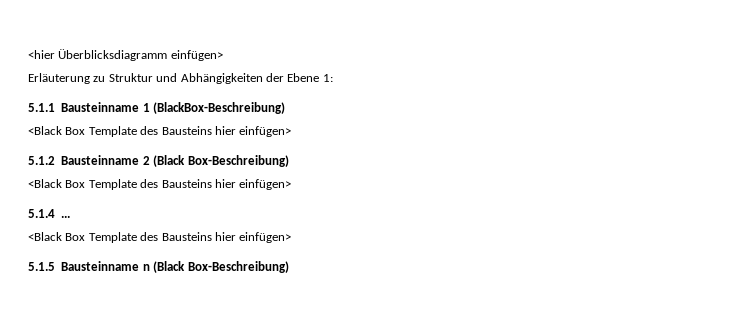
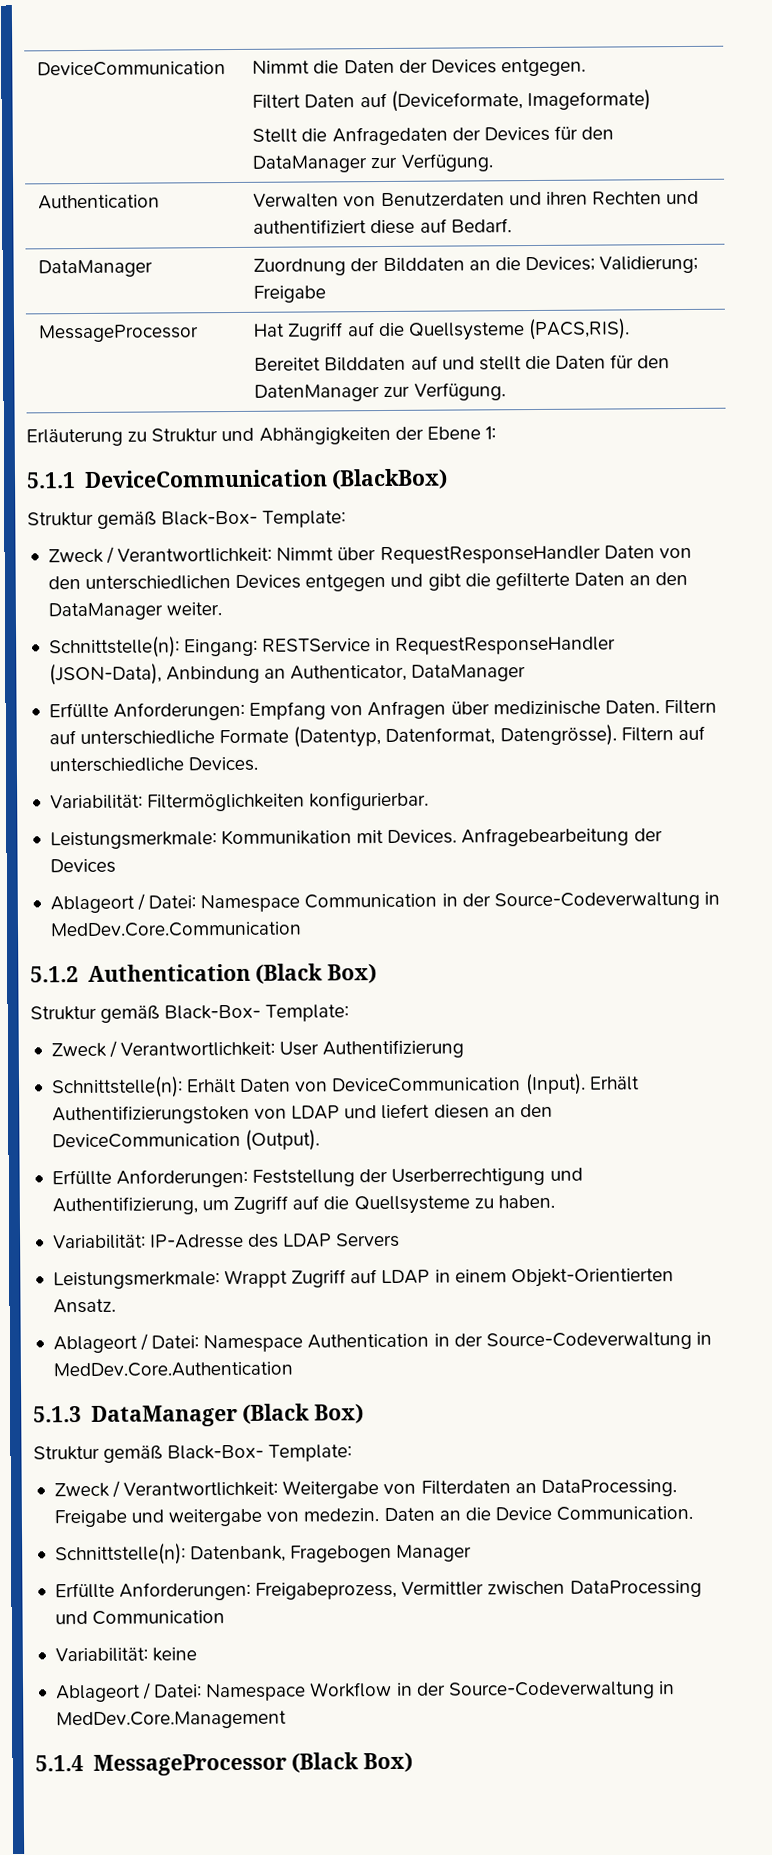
[28,49,223,61] <hier Überblicksdiagramm einfügen> -> [37,61,227,77] [252,58,586,77] [252,89,651,112] [252,125,615,146] [252,153,493,173] [38,194,161,210] [253,190,700,208] [253,218,512,235] [38,259,154,278] [253,255,699,276] [253,285,327,303] [38,324,200,343] [253,318,630,341] [254,354,671,372] [254,382,506,402] DeviceCommunication | Nimmt die Daten der Devices entgegen. // Filtert Daten auf (Deviceformate, Imageformate) // Stellt die Anfragedaten der Devices für den DataManager zur Verfügung. // Authentication | Verwalten von Benutzerdaten und ihren Rechten und authentifiziert diese auf Bedarf. // DataManager | Zuordnung der Bilddaten an die Devices; Validierung; Freigabe // MessageProcessor | Hat Zugriff auf die Quellsysteme (PACS,RIS). // Bereitet Bilddaten auf und stellt die Daten für den DatenManager zur Verfügung.
[61,102,286,114] [28,126,292,137] [28,155,289,167] [28,179,292,190] [28,209,71,218] [28,232,292,243] [28,261,289,273] Bausteinname 1 (BlackBox-Beschreibung) // <Black Box Template des Bausteins hier einfügen> // 5.1.2 Bausteinname 2 (Black Box-Beschreibung) // <Black Box Template des Bausteins hier einfügen> // 5.1.4 ... // <Black Box Template des Bausteins hier einfügen> // 5.1.5 Bausteinname n (Black Box-Beschreibung) -> [83,468,449,490] [27,510,347,529] [47,545,692,565] [47,571,689,592] [47,602,223,621] [48,636,617,659] [48,663,527,686] [48,699,717,721] [48,724,705,748] [48,756,259,773] [49,791,430,812] [49,827,663,850] [49,858,116,874] [49,891,720,914] [49,921,302,938] [30,963,377,984] [30,1004,350,1023] [50,1039,465,1059] [50,1073,640,1099] [51,1103,553,1125] [51,1129,321,1151] [51,1167,583,1188] [51,1194,555,1216] [52,1232,401,1250] [52,1268,674,1290] [52,1298,116,1314] [52,1331,712,1354] [52,1361,293,1378] [33,1403,364,1427] [33,1444,353,1463] [53,1479,677,1499] [53,1505,694,1528] [54,1543,473,1566] [54,1579,702,1601] [54,1610,226,1625] [54,1647,198,1663] [55,1681,675,1703] [55,1710,287,1730] [35,1751,413,1776] DeviceCommunication (BlackBox) // Struktur gemäß Black-Box- Template: // Zweck / Verantwortlichkeit: Nimmt über RequestResponseHandler Daten von den unterschiedlichen Devices entgegen und gibt die gefilterte Daten an den DataManager weiter. // Schnittstelle(n): Eingang: RESTService in RequestResponseHandler (JSON-Data), Anbindung an Authenticator, DataManager // Erfüllte Anforderungen: Empfang von Anfragen über medizinische Daten. Filtern auf unterschiedliche Formate (Datentyp, Datenformat, Datengrösse). Filtern auf unterschiedliche Devices. // Variabilität: Filtermöglichkeiten konfigurierbar. // Leistungsmerkmale: Kommunikation mit Devices. Anfragebearbeitung der Devices // Ablageort / Datei: Namespace Communication in der Source-Codeverwaltung in MedDev.Core.Communication // 5.1.2 Authentication (Black Box) // Struktur gemäß Black-Box- Template: // Zweck / Verantwortlichkeit: User Authentifizierung // Schnittstelle(n): Erhält Daten von DeviceCommunication (Input). Erhält Authentifizierungstoken von LDAP und liefert diesen an den DeviceCommunication (Output). // Erfüllte Anforderungen: Feststellung der Userberrechtigung und Authentifizierung, um Zugriff auf die Quellsysteme zu haben. // Variabilität: IP-Adresse des LDAP Servers // Leistungsmerkmale: Wrappt Zugriff auf LDAP in einem Objekt-Orientierten Ansatz. // Ablageort / Datei: Namespace Authentication in der Source-Codeverwaltung in MedDev.Core.Authentication // 5.1.3 DataManager (Black Box) // Struktur gemäß Black-Box- Template: // Zweck / Verantwortlichkeit: Weitergabe von Filterdaten an DataProcessing. Freigabe und weitergabe von medezin. Daten an die Device Communication. // Schnittstelle(n): Datenbank, Fragebogen Manager // Erfüllte Anforderungen: Freigabeprozess, Vermittler zwischen DataProcessing und Communication // Variabilität: keine // Ablageort / Datei: Namespace Workflow in der Source-Codeverwaltung in MedDev.Core.Management // 5.1.4 MessageProcessor (Black Box)

